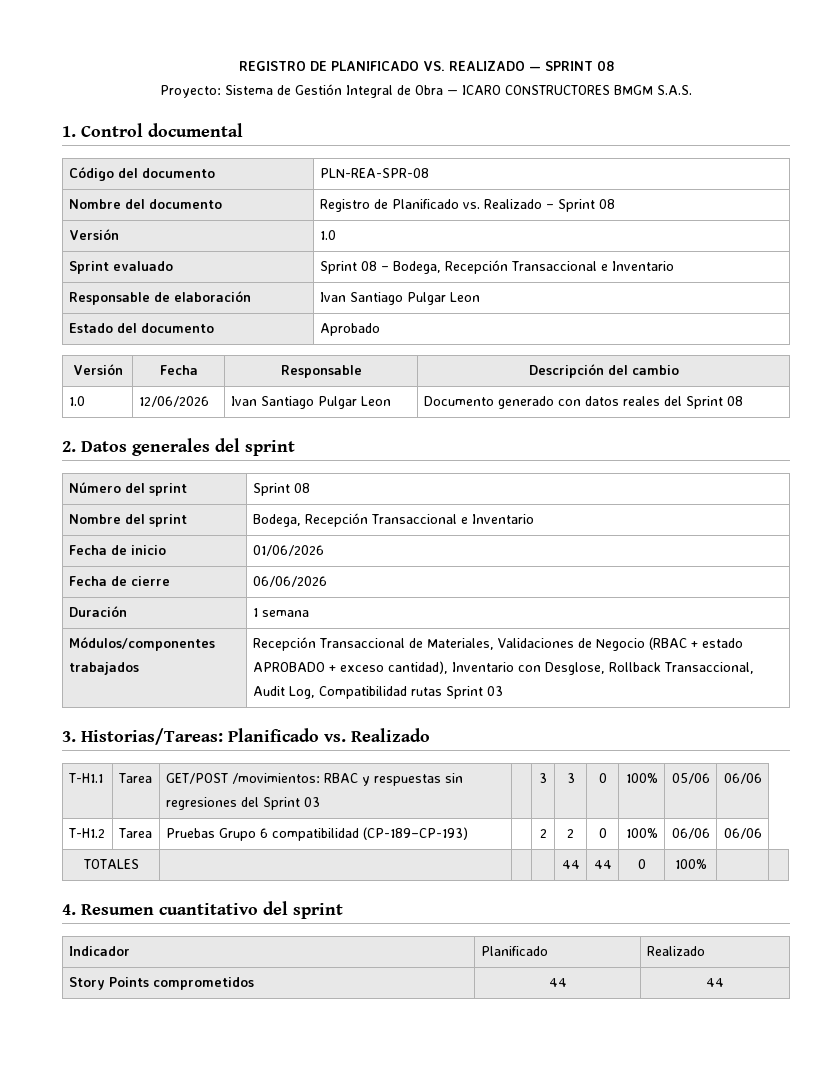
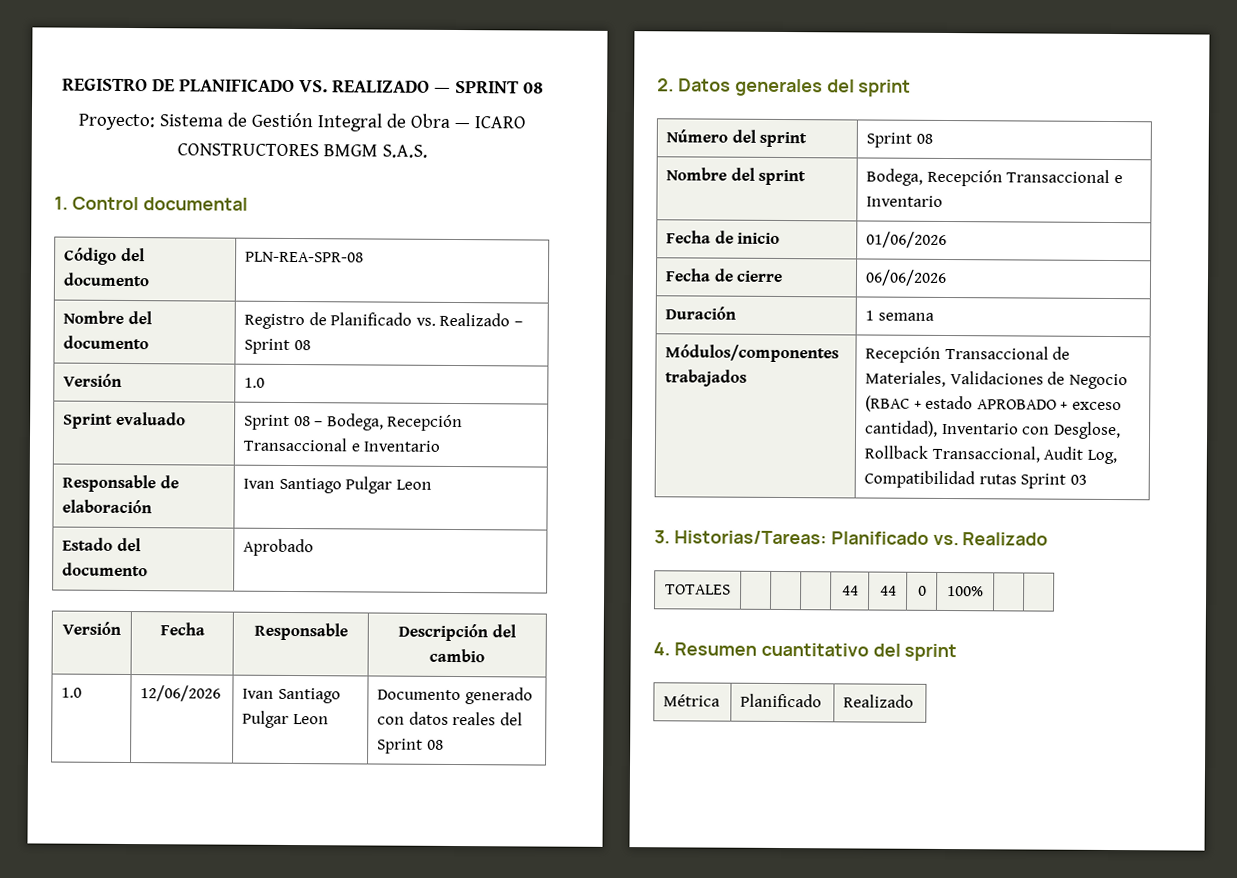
[67,773,103,783] [117,773,152,783] [165,773,463,786] [165,797,320,810] [539,773,547,783] [566,773,575,783] [598,773,607,783] [625,773,658,783] [671,773,710,784] [723,773,762,784] [67,828,105,838] [117,828,152,838] [165,827,468,841] [539,829,547,838] [567,829,574,838] [598,828,607,838] [625,828,658,838] [671,828,710,839] [723,828,762,839] // T-H1.1 | Tarea | GET/POST /movimientos: RBAC y respuestas sin regresiones del Sprint 03 | | 3 | 3 | 0 | 100% | 05/06 | 06/06 // T-H1.2 | Tarea | Pruebas Grupo 6 compatibilidad (CP-189–CP-193) | | 2 | 2 | 0 | 100% | 06/06 | 06/06 -> (1049, 539) none
[68,946,130,956] Indicador -> [663,694,721,707] Métrica
[68,977,254,990] [548,978,567,987] [706,978,724,987] // Story Points comprometidos | 44 | 44 -> (915, 701) none

